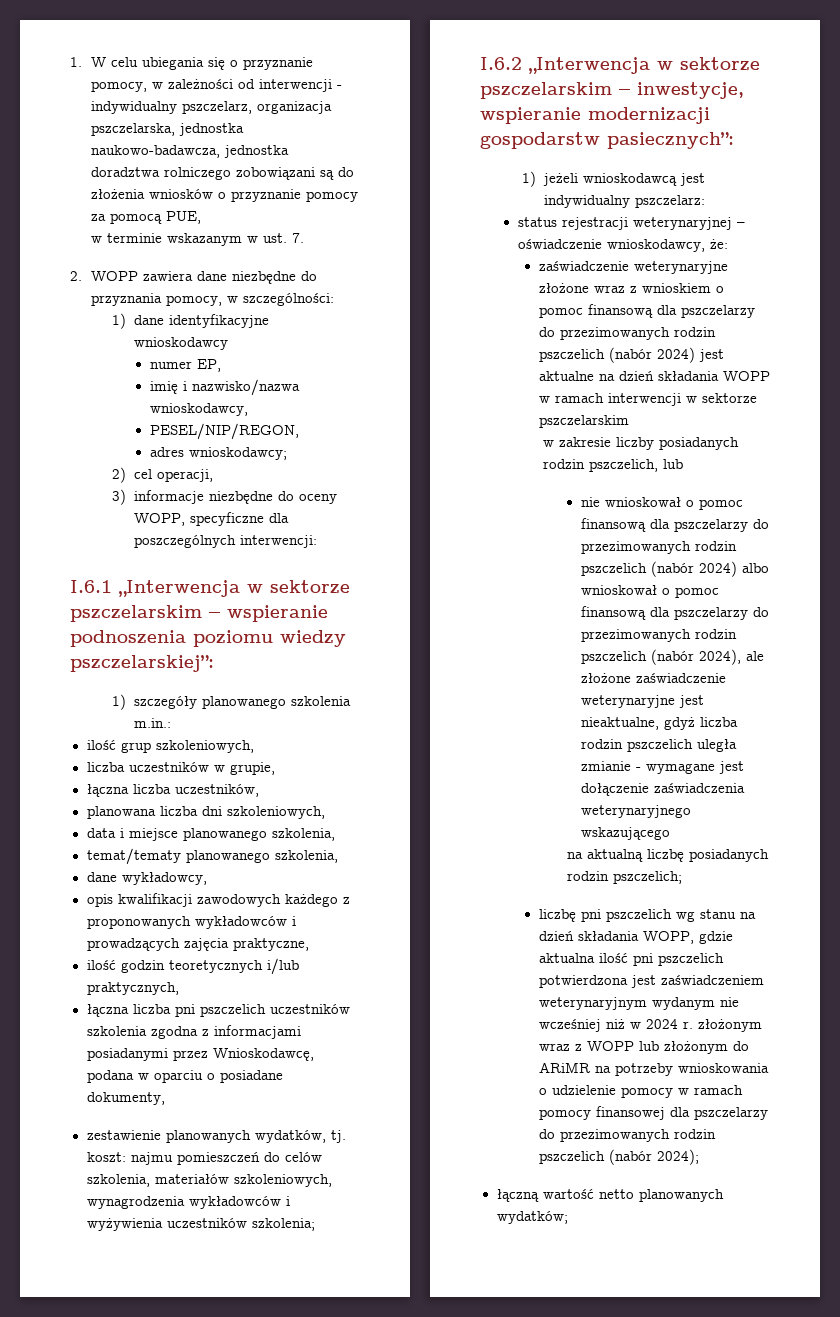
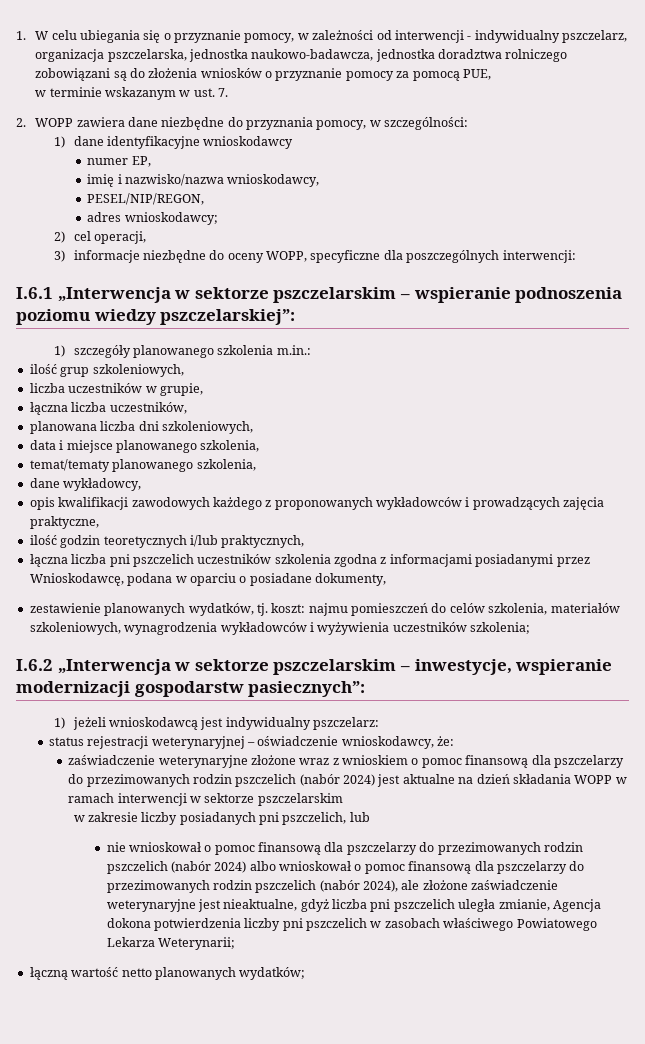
[543,459,586,469] rodzin -> [259,812,280,825] pni
[580,739,623,749] rodzin -> [370,899,391,912] pni
[580,761,744,774] [580,783,745,796] [580,805,691,818] [580,827,670,840] [567,849,769,862] [567,871,682,884] [538,909,756,922] [538,931,733,944] [538,953,724,966] [538,975,764,988] [538,997,739,1010] [538,1019,762,1032] [538,1041,749,1054] [538,1062,769,1076] [538,1085,743,1098] [538,1106,768,1120] [538,1129,716,1142] [538,1149,699,1165] zmianie - wymagane jest dołączenie zaświadczenia weterynaryjnego wskazującego // na aktualną liczbę posiadanych rodzin pszczelich; // liczbę pni pszczelich wg stanu na dzień składania WOPP, gdzie aktualna ilość pni pszczelich potwierdzona jest zaświadczeniem weterynaryjnym wydanym nie wcześniej niż w 2024 r. złożonym wraz z WOPP lub złożonym do ARiMR na potrzeby wnioskowania o udzielenie pomocy w ramach pomocy finansowej dla pszczelarzy do przezimowanych rodzin pszczelich (nabór 2024); -> [498,899,601,912] [106,918,597,931] [106,937,235,950] zmianie, Agencja dokona potwierdzenia liczby pni pszczelich w zasobach właściwego Powiatowego Lekarza Weterynarii;

